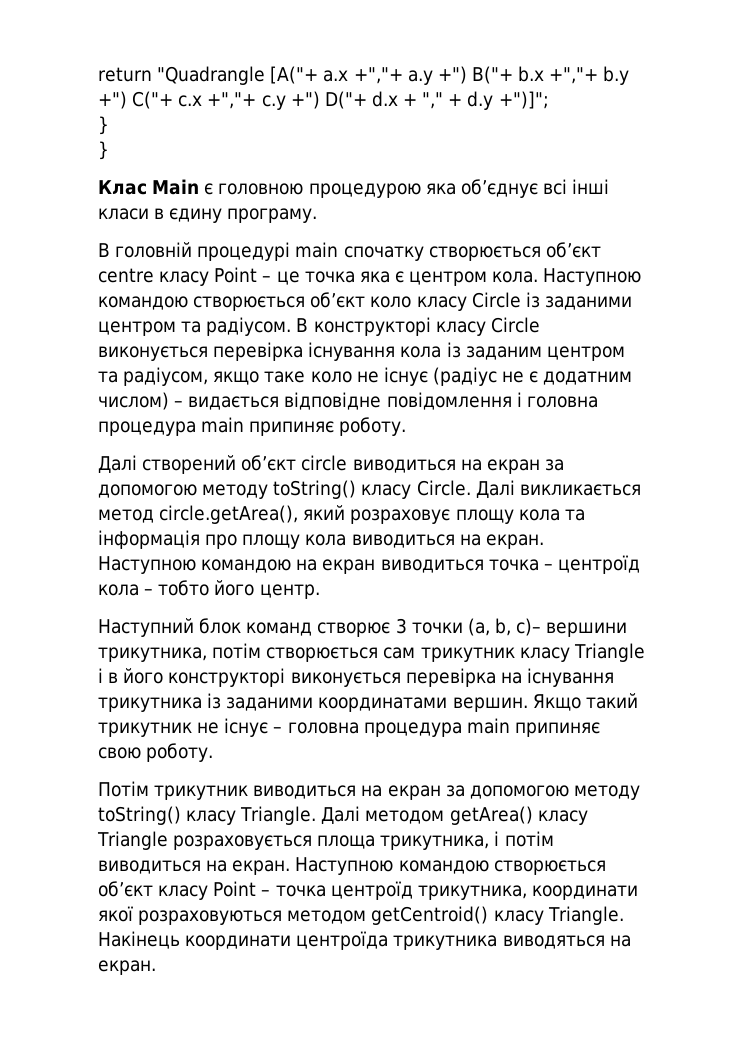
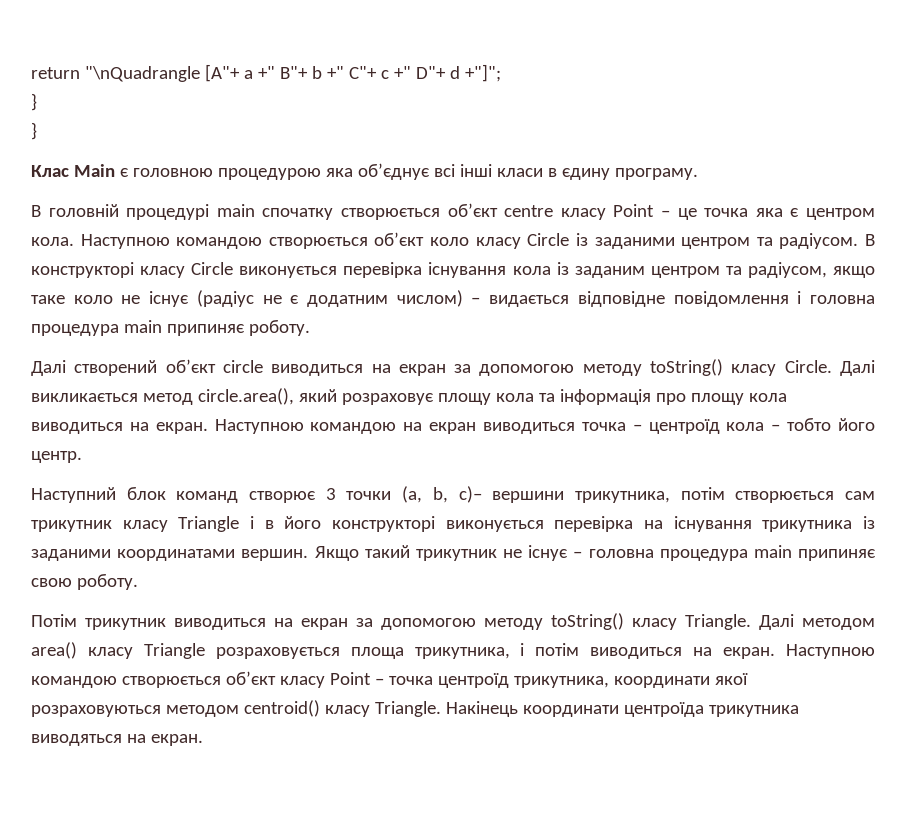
[157,66,630,85] [98,91,549,110] "Quadrangle [A("+ a.x +","+ a.y +") B("+ b.x +","+ b.y +") C("+ c.x +","+ c.y +") D("+ d.x + "," + d.y +")]"; -> [84,64,501,82] "\nQuadrangle [A"+ a +" B"+ b +" C"+ c +" D"+ d +"]";
[159,505,299,524] circle.getArea(), -> [197,388,294,405] circle.аrea(),
[449,806,533,825] getArea() -> [31,642,77,659] аrea()
[371,906,489,925] getCentroid() -> [243,700,320,717] сentroid()

